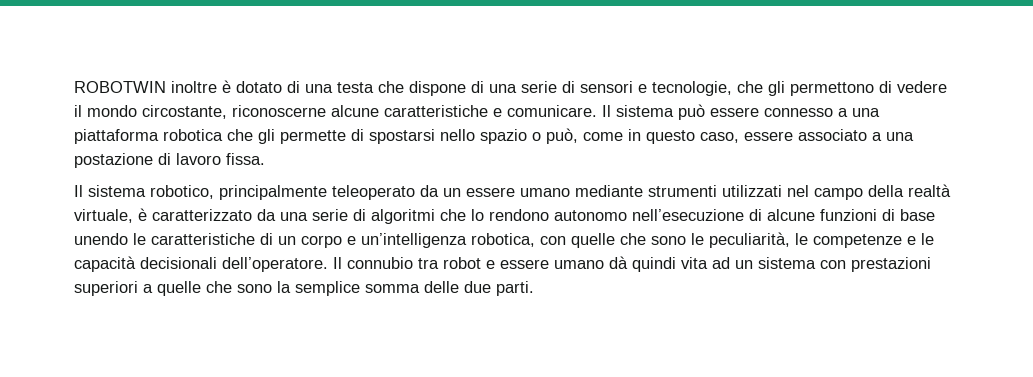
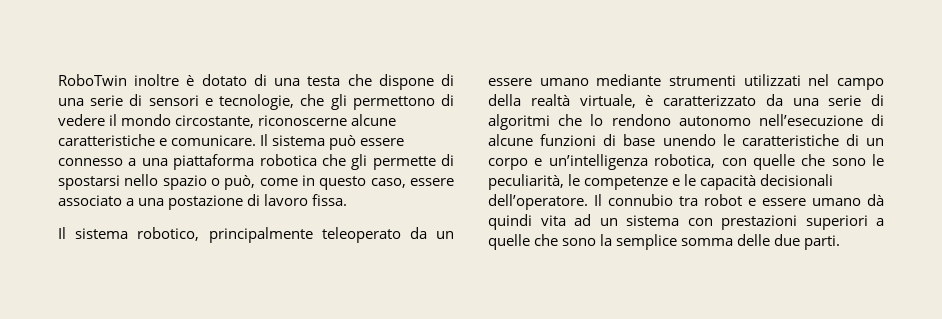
[74,81,166,93] ROBOTWIN -> [58,74,127,86] RoboTwin

